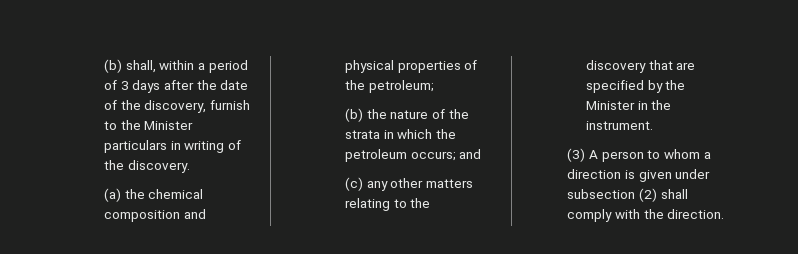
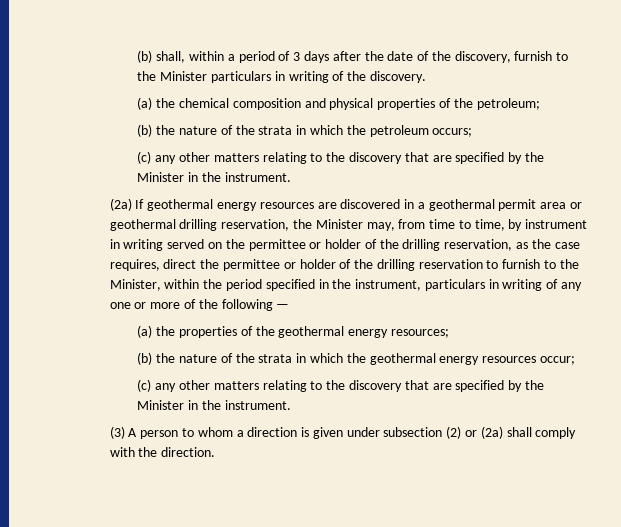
[459,149,482,159] and -> [137,151,544,164] [137,172,291,182] [109,198,583,211] [109,219,588,231] [109,239,580,251] [109,259,579,271] [109,279,583,291] [109,299,290,311] [137,325,449,338] [137,352,575,365] // (c) any other matters relating to the discovery that are specified by the Minister in the instrument. // (2a) If geothermal energy resources are discovered in a geothermal permit area or geothermal drilling reservation, the Minister may, from time to time, by instrument in writing served on the permittee or holder of the drilling reservation, as the case requires, direct the permittee or holder of the drilling reservation to furnish to the Minister, within the period specified in the instrument, particulars in writing of any one or more of the following — // (a) the properties of the geothermal energy resources; // (b) the nature of the strata in which the geothermal energy resources occur;
(658, 195) none -> [465,426,503,439] or (2a)

